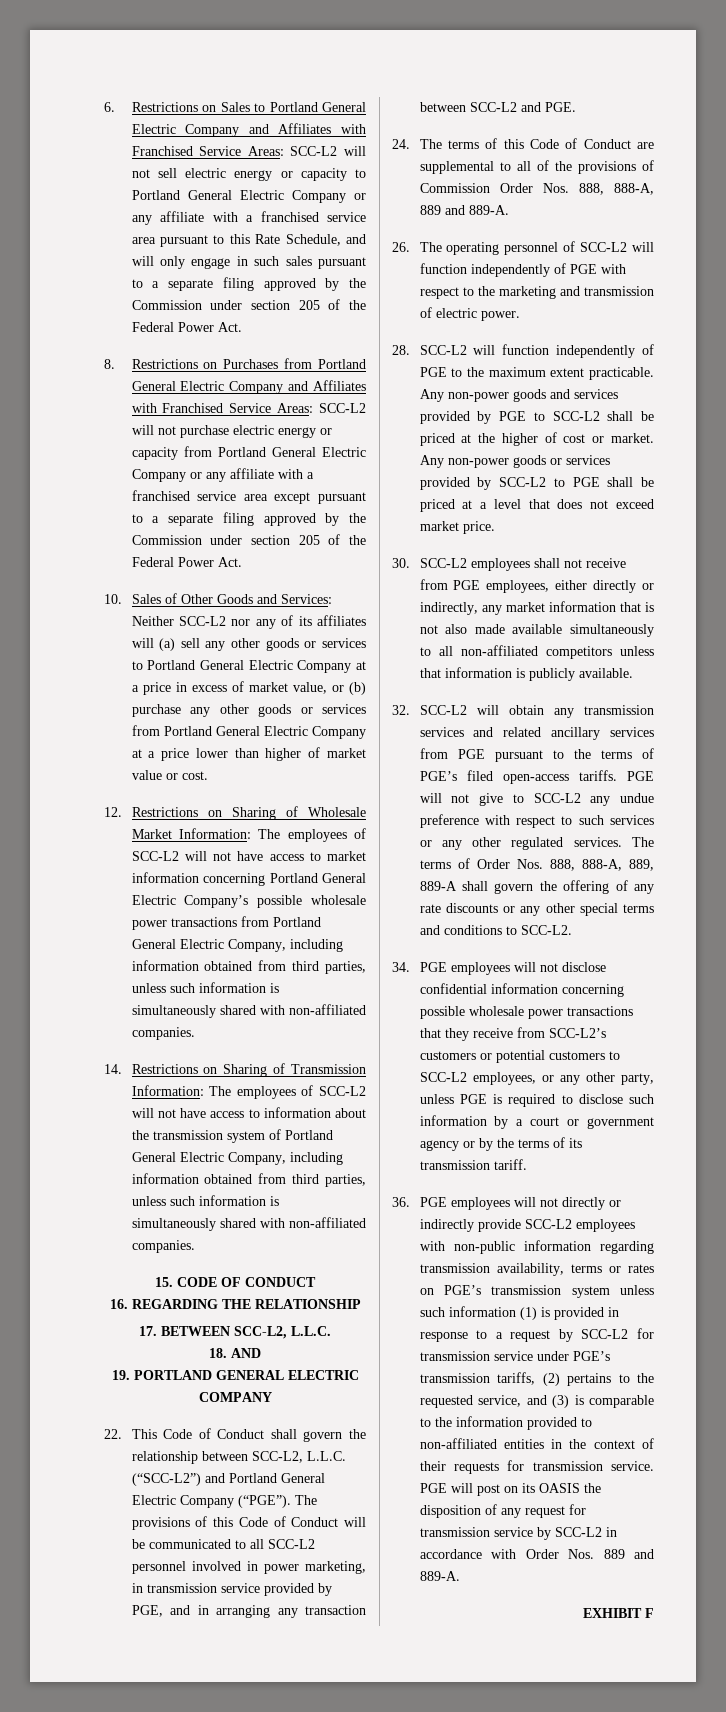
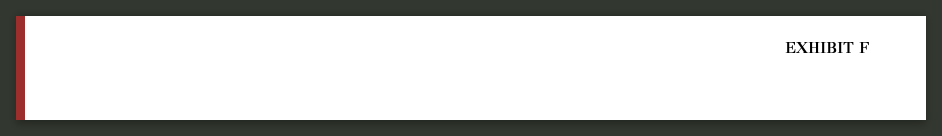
[104,102,366,112] [131,123,366,137] [131,146,366,156] [131,168,366,181] [131,190,366,203] [131,211,366,225] [131,234,366,247] [131,256,366,269] [131,277,366,291] [131,299,366,310] [131,322,242,332] [104,358,366,369] [131,380,366,394] [131,403,366,413] [131,425,332,438] [131,446,366,460] [131,468,314,482] [131,490,366,504] [131,512,366,526] [131,534,366,545] [131,557,242,567] [104,593,332,604] [131,615,366,629] [131,638,366,651] [131,660,366,673] [131,681,366,695] [131,704,366,717] [131,725,366,739] [131,747,366,761] [131,770,208,780] [104,806,366,820] [131,828,366,842] [131,851,366,861] [131,872,366,886] [131,895,366,908] [131,916,321,930] [131,939,343,952] [131,960,366,974] [131,982,279,993] [131,1004,366,1018] [131,1027,195,1040] [104,1063,366,1077] [131,1085,366,1099] [131,1107,366,1118] [131,1129,333,1143] [131,1152,343,1165] [131,1173,366,1187] [131,1195,279,1206] [131,1217,366,1231] [131,1240,195,1253] [155,1277,316,1287] [109,1299,361,1309] [139,1326,331,1339] [209,1348,261,1358] [111,1370,359,1380] [198,1392,272,1402] [104,1428,366,1442] [131,1451,346,1464] [131,1473,325,1486] [131,1495,317,1508] [131,1516,366,1530] [131,1539,315,1549] [131,1561,366,1574] [131,1583,332,1596] [131,1605,366,1618] [419,102,576,112] [392,138,654,149] [419,160,654,174] [419,183,654,195] [419,205,509,215] [392,241,654,255] [419,263,626,277] [419,286,654,299] [419,307,520,321] [392,344,654,358] [419,367,654,380] [419,389,618,402] [419,411,654,424] [419,432,654,446] [419,455,610,468] [419,477,654,490] [419,499,654,512] [419,521,495,534] [392,558,626,571] [419,579,654,593] [419,601,654,615] [419,624,654,637] [419,645,654,659] [419,667,633,681] [392,705,654,718] [419,727,654,740] [419,748,654,762] [419,770,654,784] [419,793,654,806] [419,814,654,828] [419,837,654,850] [419,858,654,871] [419,880,654,894] [419,903,654,916] [419,925,572,935] [392,962,606,975] [419,983,624,997] [419,1006,633,1019] [419,1027,606,1041] [419,1050,620,1063] [419,1072,654,1085] [419,1094,654,1107] [419,1115,654,1129] [419,1137,582,1151] [419,1159,527,1170] [392,1197,621,1210] [419,1219,635,1232] [419,1240,654,1254] [419,1263,654,1276] [419,1285,654,1298] [419,1306,619,1320] [419,1328,654,1342] [419,1351,610,1361] [419,1372,654,1386] [419,1395,654,1408] [419,1416,592,1430] [419,1438,654,1449] [419,1460,654,1474] [419,1483,601,1496] [419,1504,586,1518] [419,1527,617,1540] [419,1549,654,1559] [419,1571,460,1581] 6. Restrictions on Sales to Portland General Electric Company and Affiliates with Franchised Service Areas: SCC-L2 will not sell electric energy or capacity to Portland General Electric Company or any affiliate with a franchised service area pursuant to this Rate Schedule, and will only engage in such sales pursuant to a separate filing approved by the Commission under section 205 of the Federal Power Act. // 8. Restrictions on Purchases from Portland General Electric Company and Affiliates with Franchised Service Areas: SCC-L2 will not purchase electric energy or capacity from Portland General Electric Company or any affiliate with a franchised service area except pursuant to a separate filing approved by the Commission under section 205 of the Federal Power Act. // 10. Sales of Other Goods and Services: Neither SCC-L2 nor any of its affiliates will (a) sell any other goods or services to Portland General Electric Company at a price in excess of market value, or (b) purchase any other goods or services from Portland General Electric Company at a price lower than higher of market value or cost. // 12. Restrictions on Sharing of Wholesale Market Information: The employees of SCC-L2 will not have access to market information concerning Portland General Electric Company’s possible wholesale power transactions from Portland General Electric Company, including information obtained from third parties, unless such information is simultaneously shared with non-affiliated companies. // 14. Restrictions on Sharing of Transmission Information: The employees of SCC-L2 will not have access to information about the transmission system of Portland General Electric Company, including information obtained from third parties, unless such information is simultaneously shared with non-affiliated companies. // 15. CODE OF CONDUCT // 16. REGARDING THE RELATIONSHIP // 17. BETWEEN SCC-L2, L.L.C. // 18. AND // 19. PORTLAND GENERAL ELECTRIC COMPANY // 22. This Code of Conduct shall govern the relationship between SCC-L2, L.L.C. (“SCC-L2”) and Portland General Electric Company (“PGE”). The provisions of this Code of Conduct will be communicated to all SCC-L2 personnel involved in power marketing, in transmission service provided by PGE, and in arranging any transaction between SCC-L2 and PGE. // 24. The terms of this Code of Conduct are supplemental to all of the provisions of Commission Order Nos. 888, 888-A, 889 and 889-A. // 26. The operating personnel of SCC-L2 will function independently of PGE with respect to the marketing and transmission of electric power. // 28. SCC-L2 will function independently of PGE to the maximum extent practicable. Any non-power goods and services provided by PGE to SCC-L2 shall be priced at the higher of cost or market. Any non-power goods or services provided by SCC-L2 to PGE shall be priced at a level that does not exceed market price. // 30. SCC-L2 employees shall not receive from PGE employees, either directly or indirectly, any market information that is not also made available simultaneously to all non-affiliated competitors unless that information is publicly available. // 32. SCC-L2 will obtain any transmission services and related ancillary services from PGE pursuant to the terms of PGE’s filed open-access tariffs. PGE will not give to SCC-L2 any undue preference with respect to such services or any other regulated services. The terms of Order Nos. 888, 888-A, 889, 889-A shall govern the offering of any rate discounts or any other special terms and conditions to SCC-L2. // 34. PGE employees will not disclose confidential information concerning possible wholesale power transactions that they receive from SCC-L2’s customers or potential customers to SCC-L2 employees, or any other party, unless PGE is required to disclose such information by a court or government agency or by the terms of its transmission tariff. // 36. PGE employees will not directly or indirectly provide SCC-L2 employees with non-public information regarding transmission availability, terms or rates on PGE’s transmission system unless such information (1) is provided in response to a request by SCC-L2 for transmission service under PGE’s transmission tariffs, (2) pertains to the requested service, and (3) is comparable to the information provided to non-affiliated entities in the context of their requests for transmission service. PGE will post on its OASIS the disposition of any request for transmission service by SCC-L2 in accordance with Order Nos. 889 and 889-A. // -> (785, 47) none

